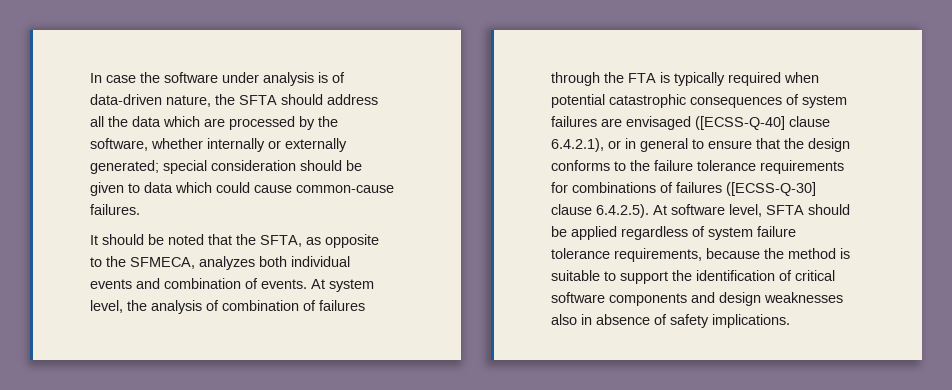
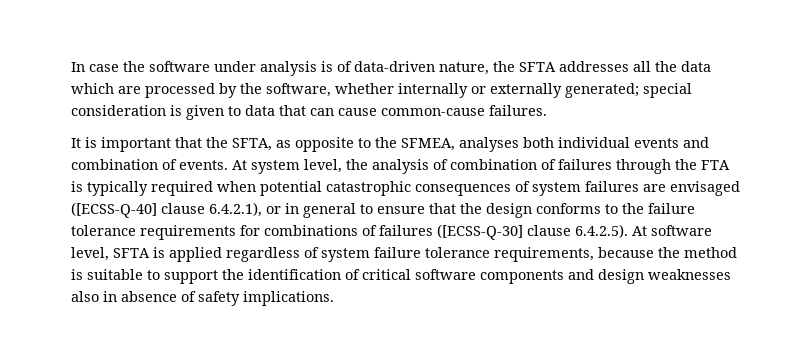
[281,94,378,105] should address -> [559,61,629,72] addresses
[300,160,362,171] should be -> [170,105,182,116] is
[175,182,250,193] which could -> [279,105,334,116] that can
[102,234,204,245] should be noted -> [85,137,171,152] is important
[130,256,255,270] SFMECA, analyzes -> [401,137,519,152] SFMEA, analyses
[808,204,850,215] [551,226,567,237] should be -> [153,247,165,258] is

